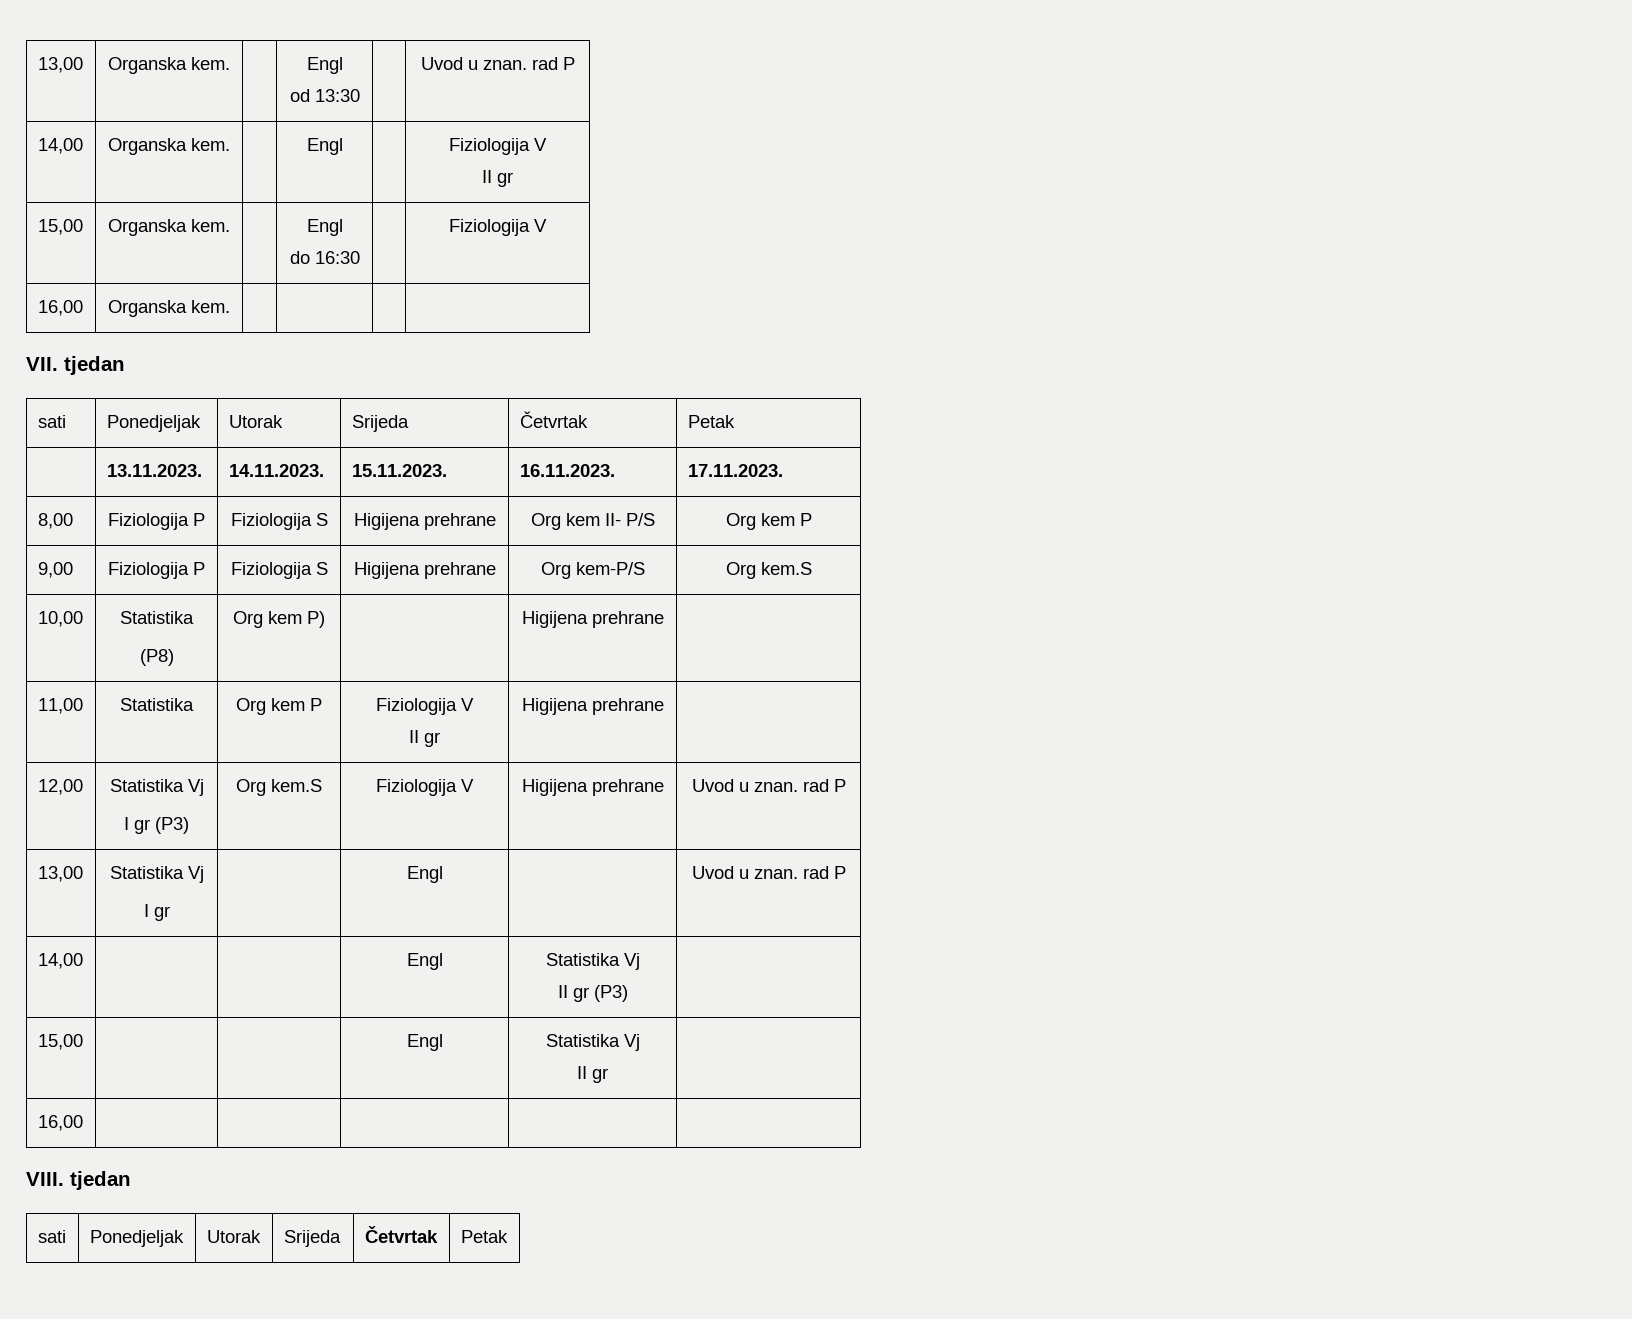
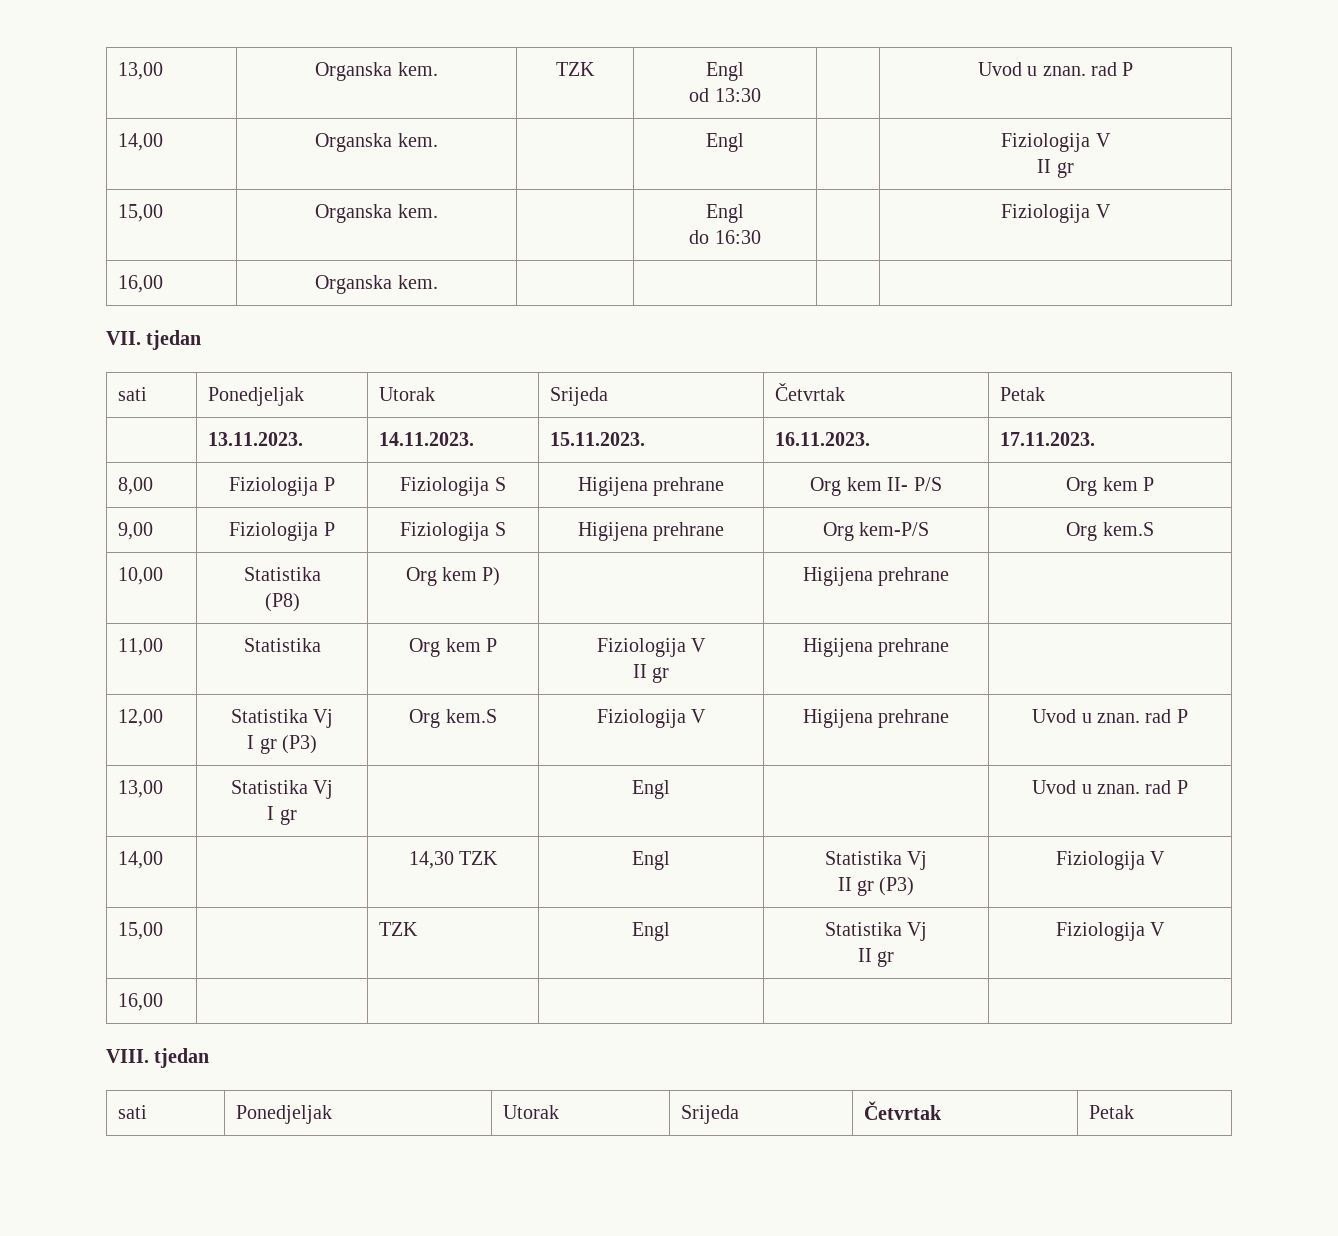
(230, 63) none -> [556,62,595,76] TZK
(83, 961) none -> [408,851,499,869] 14,30 TZK
(628, 993) none -> [1055,851,1166,870] Fiziologija V
(83, 1042) none -> [378,922,418,936] TZK
(608, 1075) none -> [1055,922,1166,941] Fiziologija V

